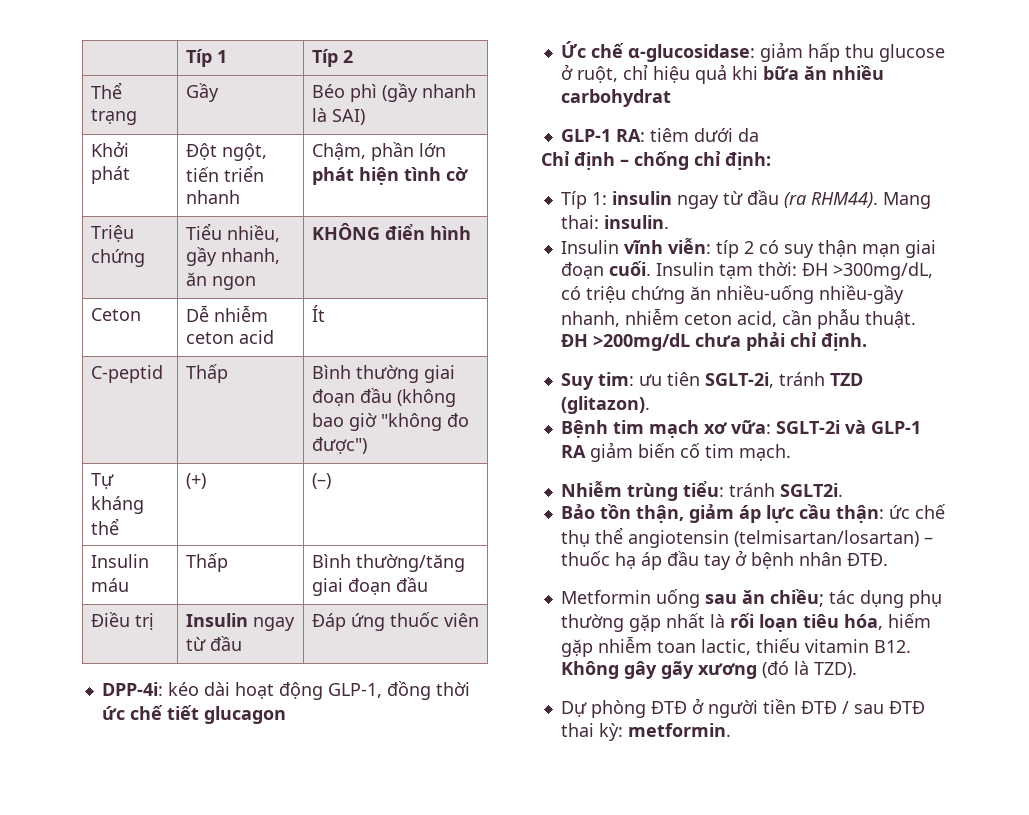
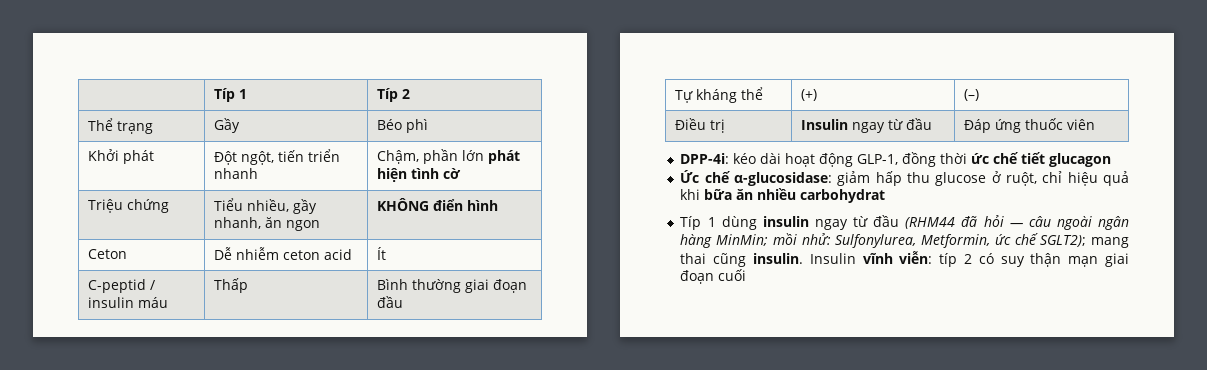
[381,83,476,102] [311,108,365,125] (gầy nhanh là SAI) -> (429, 126) none
(163, 374) none -> [150,280,156,290] [88,297,169,308] / insulin máu
[396,389,456,407] [311,413,469,431] [311,437,367,454] (không bao giờ "không đo được") -> (404, 302) none
[90,554,149,568] [90,578,129,592] [185,553,228,572] [311,554,465,572] [311,577,428,596] // Insulin máu | Thấp | Bình thường/tăng giai đoạn đầu -> (980, 95) none
[560,128,759,142] [541,151,771,170] [560,191,607,209] // GLP-1 RA: tiêm dưới da // Chỉ định – chống chỉ định: // Típ 1: -> [680,216,757,230] // Típ 1 dùng
[783,192,931,209] [560,215,599,229] (ra RHM44). Mang thai: -> [905,215,1130,230] [680,233,1129,248] [680,253,747,267] (RHM44 đã hỏi — câu ngoài ngân hàng MinMin; mồi nhử: Sulfonylurea, Metformin, ức chế SGLT2); mang thai cũng
(669, 222) // -> (803, 258) none
[608,261,933,280] [560,285,904,304] [560,308,916,329] [560,332,867,351] [560,372,863,390] [560,396,650,414] [560,420,921,438] [560,442,791,462] [560,480,843,501] [560,504,945,523] [560,527,933,548] [560,550,888,570] [560,589,942,608] [560,613,931,632] [560,636,911,657] [560,661,857,679] [560,698,925,718] [560,723,731,741] cuối. Insulin tạm thời: ĐH >300mg/dL, có triệu chứng ăn nhiều-uống nhiều-gầy nhanh, nhiễm ceton acid, cần phẫu thuật. ĐH >200mg/dL chưa phải chỉ định. // Suy tim: ưu tiên SGLT-2i, tránh TZD (glitazon). // Bệnh tim mạch xơ vữa: SGLT-2i và GLP-1 RA giảm biến cố tim mạch. // Nhiễm trùng tiểu: tránh SGLT2i. // Bảo tồn thận, giảm áp lực cầu thận: ức chế thụ thể angiotensin (telmisartan/losartan) – thuốc hạ áp đầu tay ở bệnh nhân ĐTĐ. // Metformin uống sau ăn chiều; tác dụng phụ thường gặp nhất là rối loạn tiêu hóa, hiếm gặp nhiễm toan lactic, thiếu vitamin B12. Không gây gãy xương (đó là TZD). // Dự phòng ĐTĐ ở người tiền ĐTĐ / sau ĐTĐ thai kỳ: metformin. -> [718,269,747,281] cuối

